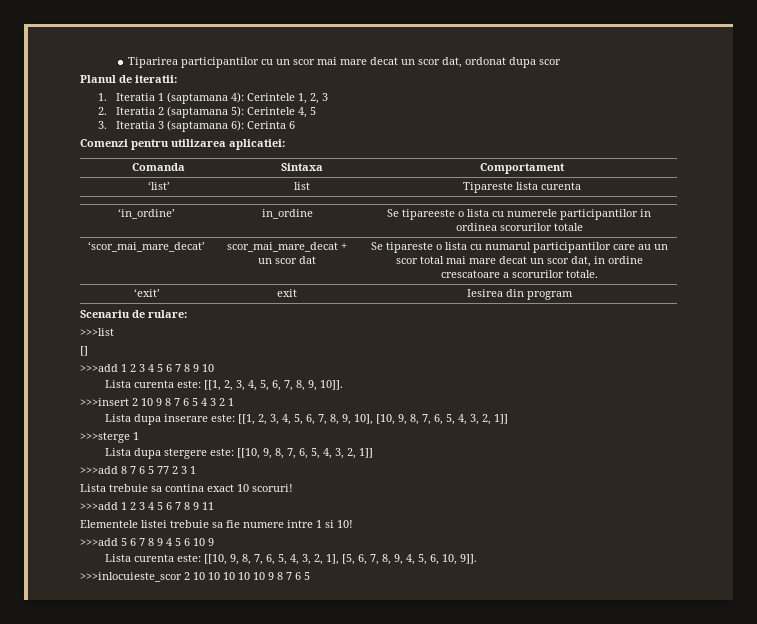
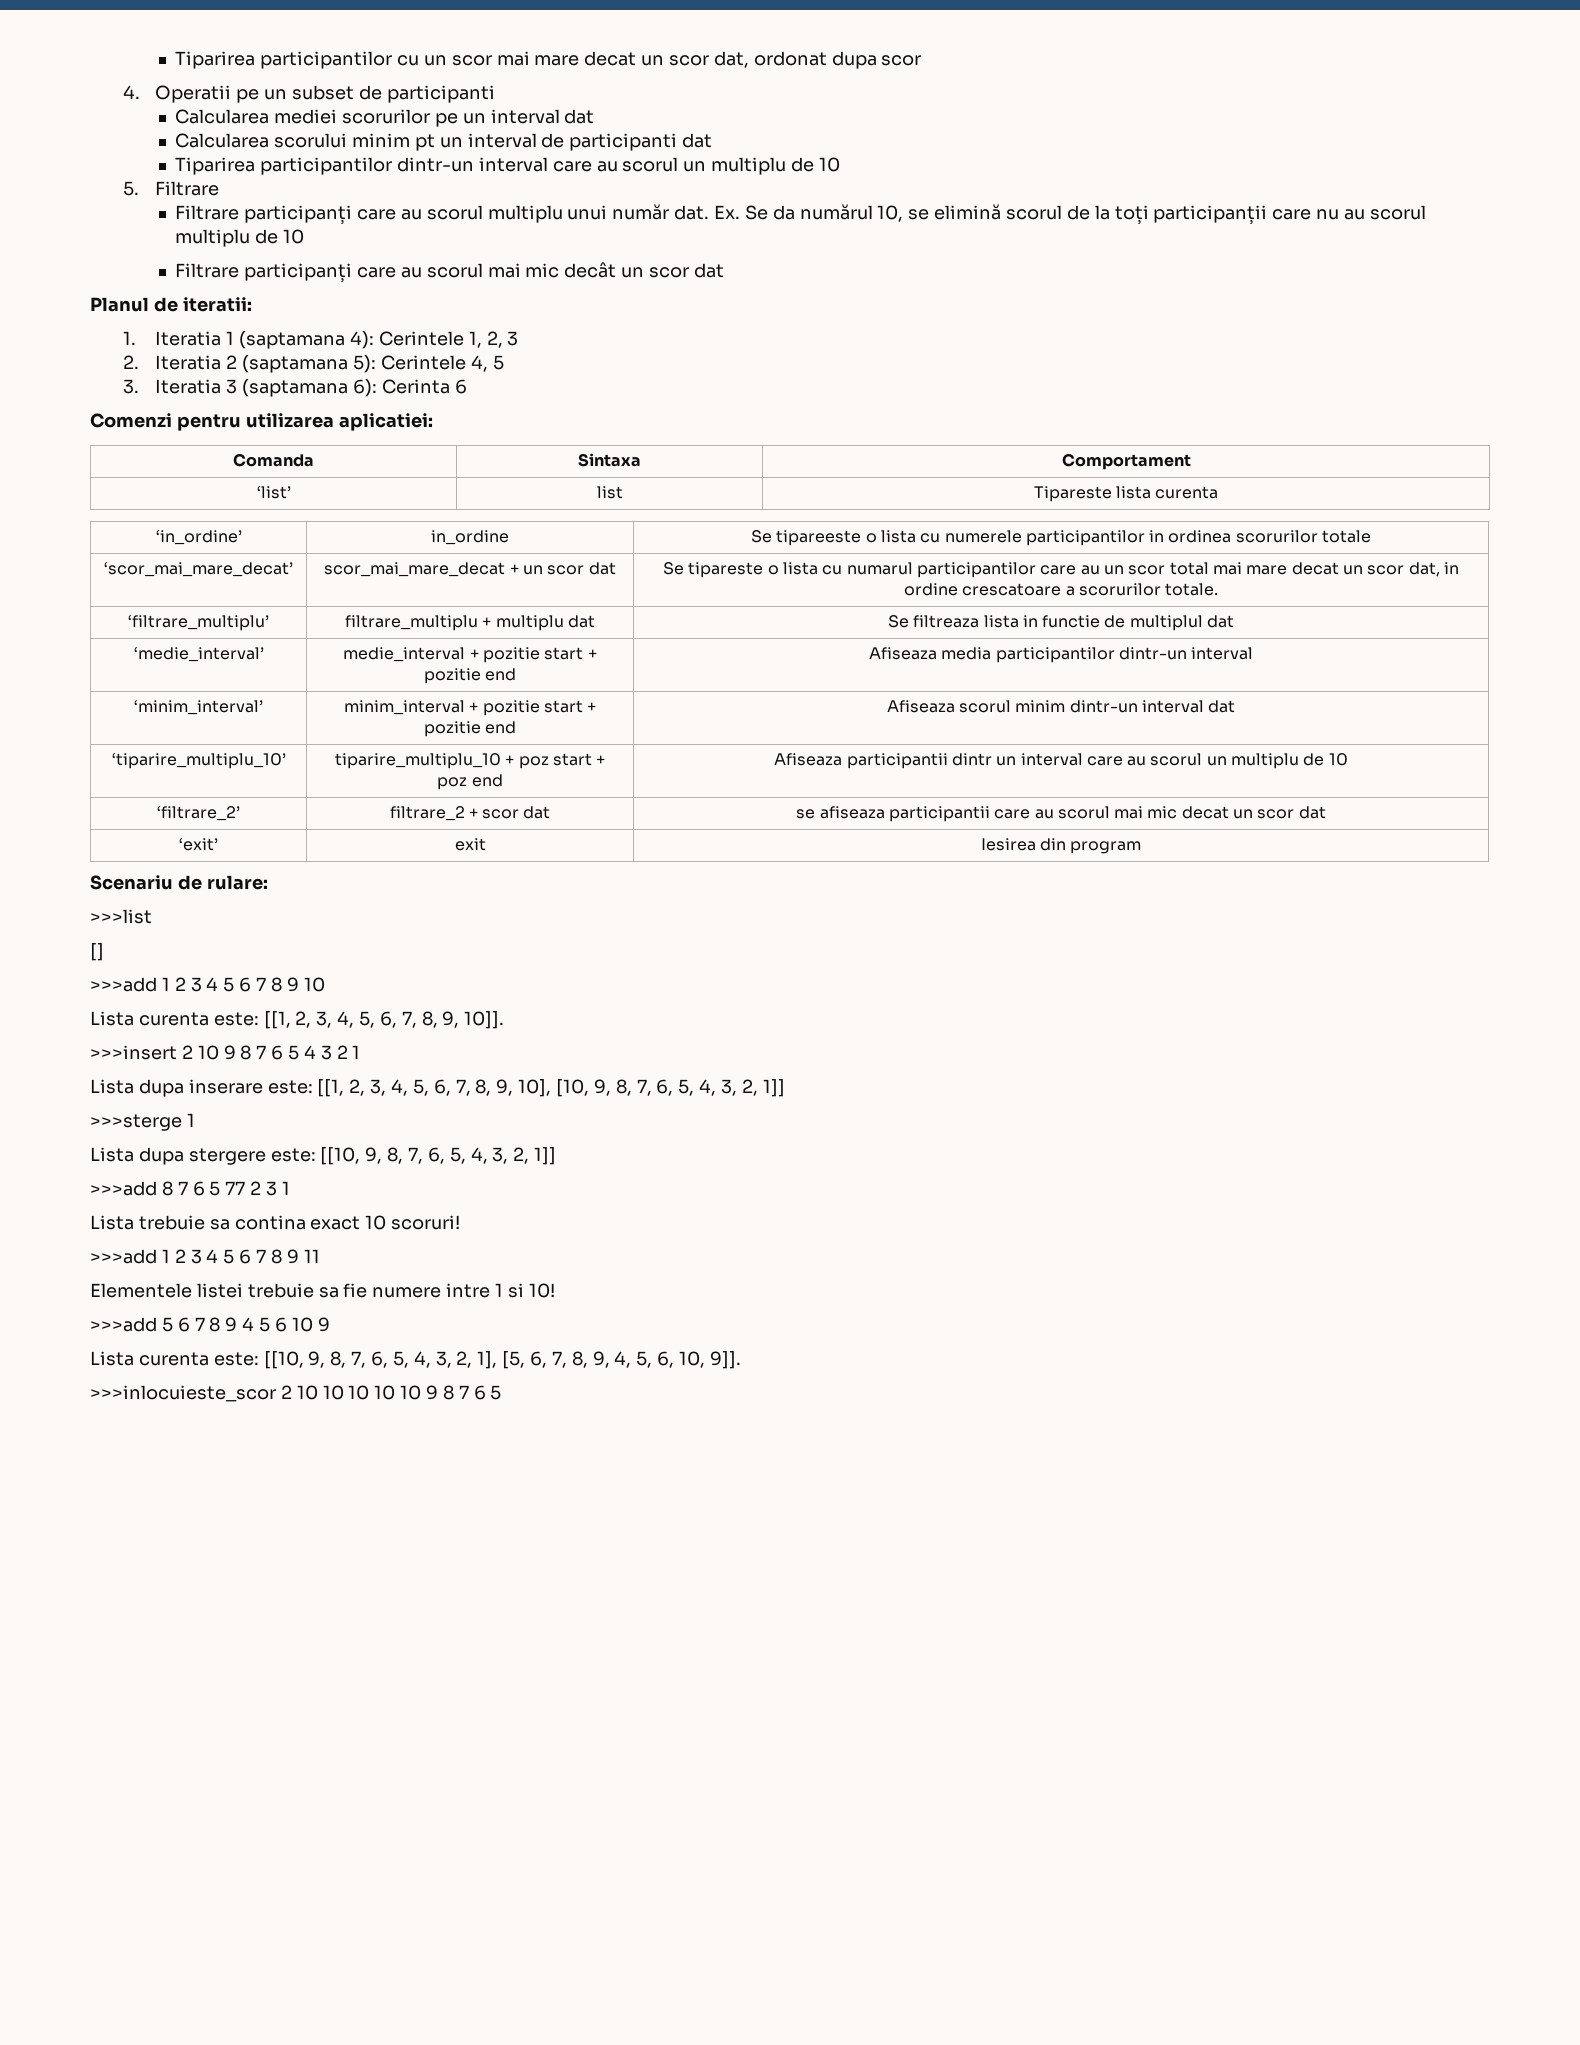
(562, 62) none -> [122,85,495,103] [175,109,595,127] [175,133,713,151] [175,157,840,175] [122,181,220,196] [175,204,1426,224] [175,229,304,247] [175,262,724,282] // 4. Operatii pe un subset de participanti // Calcularea mediei scorurilor pe un interval dat // Calcularea scorului minim pt un interval de participanti dat // Tiparirea participantilor dintr-un interval care au scorul un multiplu de 10 // 5. Filtrare // Filtrare participanți care au scorul multiplu unui număr dat. Ex. Se da numărul 10, se elimină scorul de la toți participanții care nu au scorul multiplu de 10 // Filtrare participanți care au scorul mai mic decât un scor dat
(598, 274) none -> [128,615,269,631] [345,615,595,631] [887,615,1235,631] [133,647,264,662] [343,647,597,663] [423,668,517,684] [868,647,1254,663] [134,700,263,715] [343,700,597,716] [423,721,517,737] [886,700,1236,713] [111,753,286,769] [334,753,606,769] [437,774,503,790] [774,753,1348,769] [157,806,240,821] [389,806,551,821] [796,806,1326,822] // ‘filtrare_multiplu’ | filtrare_multiplu + multiplu dat | Se filtreaza lista in functie de multiplul dat // ‘medie_interval’ | medie_interval + pozitie start + pozitie end | Afiseaza media participantilor dintr-un interval // ‘minim_interval’ | minim_interval + pozitie start + pozitie end | Afiseaza scorul minim dintr-un interval dat // ‘tiparire_multiplu_10’ | tiparire_multiplu_10 + poz start + poz end | Afiseaza participantii dintr un interval care au scorul un multiplu de 10 // ‘filtrare_2’ | filtrare_2 + scor dat | se afiseaza participantii care au scorul mai mic decat un scor dat

